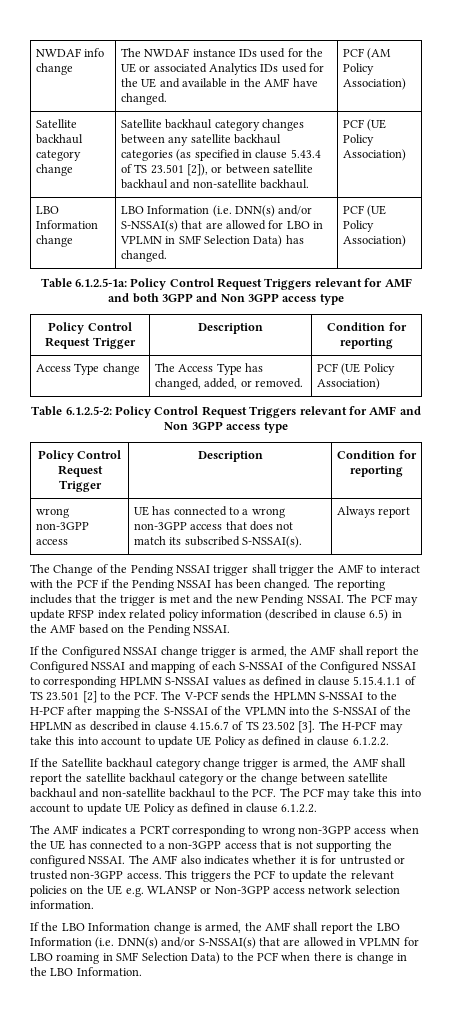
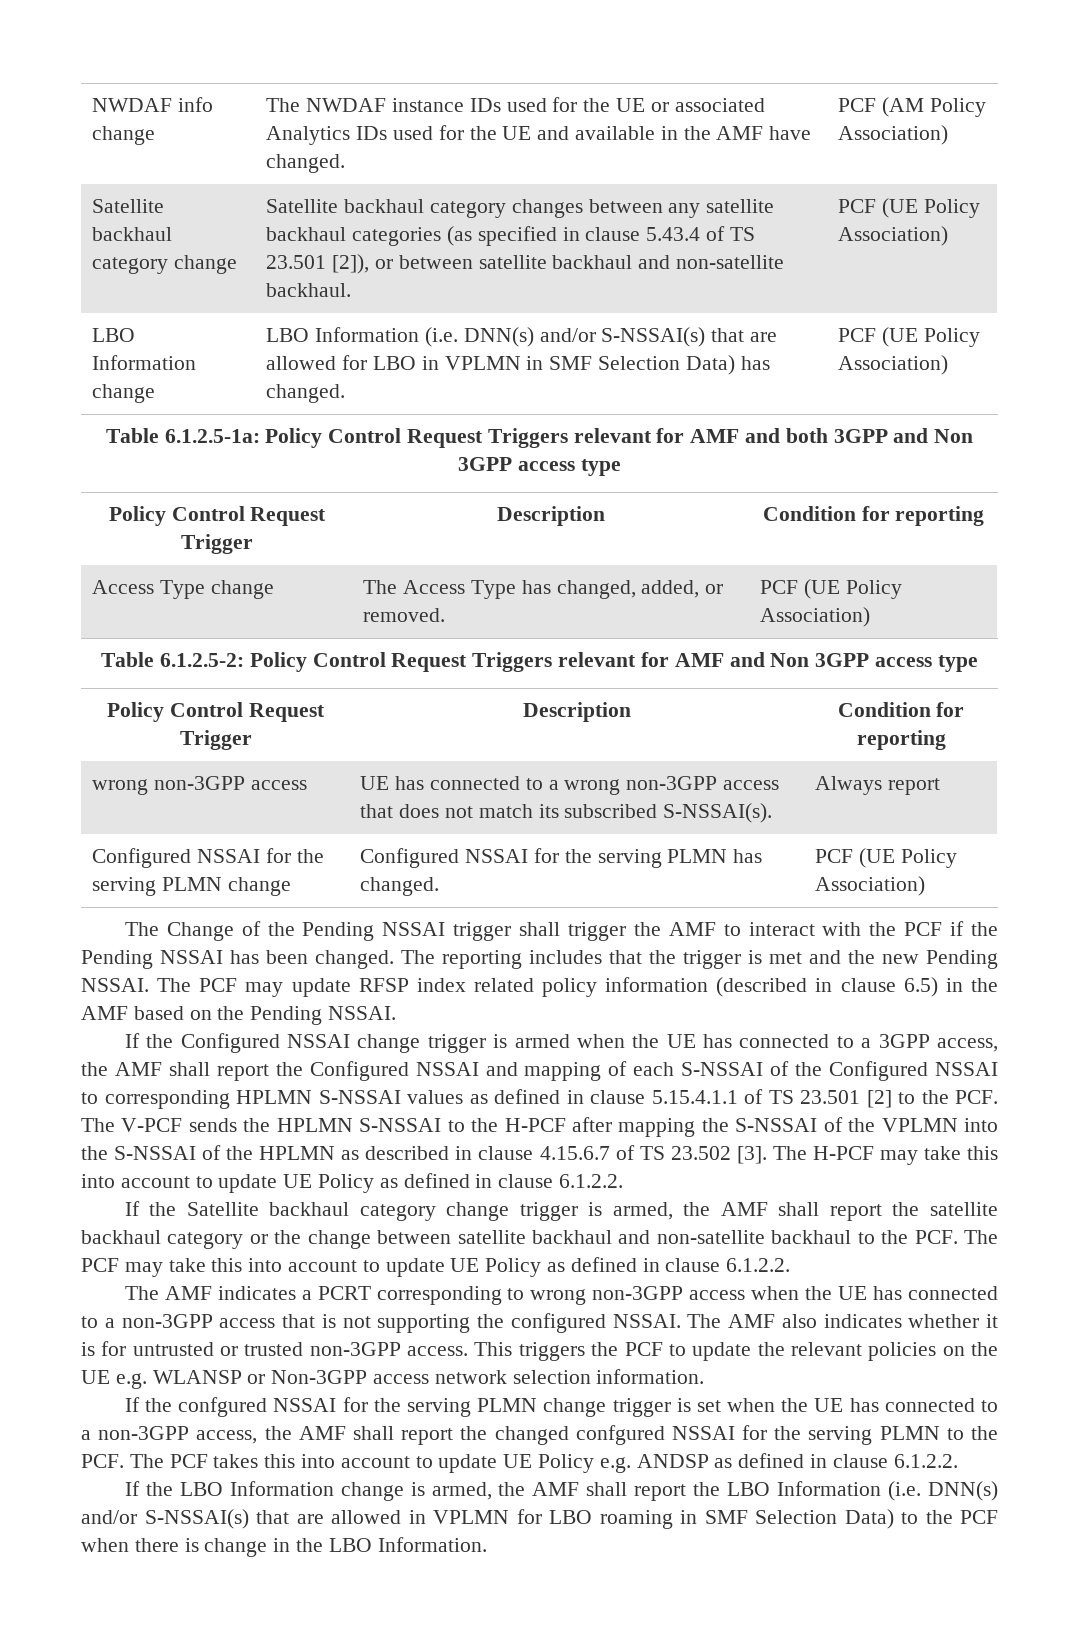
(411, 512) none -> [92,848,324,868] [92,877,292,896] [360,848,763,868] [360,877,440,896] [815,848,958,868] [815,876,926,896] // Configured NSSAI for the serving PLMN change | Configured NSSAI for the serving PLMN has changed. | PCF (UE Policy Association)
[250,646,287,657] armed, -> [514,1034,998,1052] armed when the UE has connected to a 3GPP access,
(94, 904) none -> [124,1397,998,1417] [81,1425,998,1445] [81,1453,958,1473] // If the confgured NSSAI for the serving PLMN change trigger is set when the UE has connected to a non-3GPP access, the AMF shall report the changed confgured NSSAI for the serving PLMN to the PCF. The PCF takes this into account to update UE Policy e.g. ANDSP as defined in clause 6.1.2.2.

